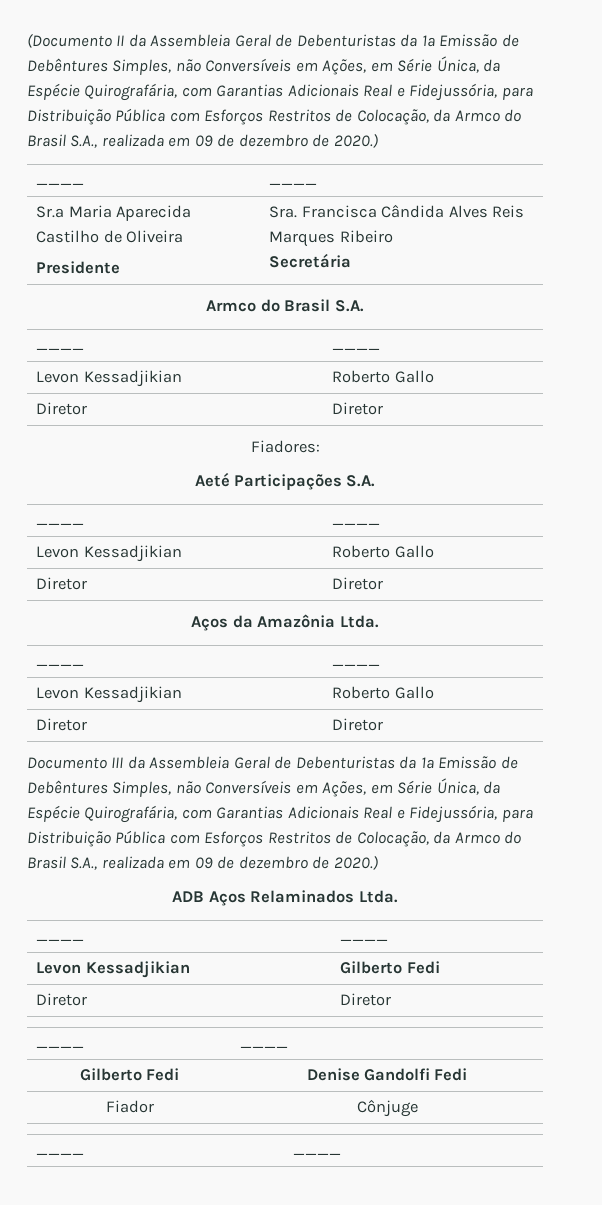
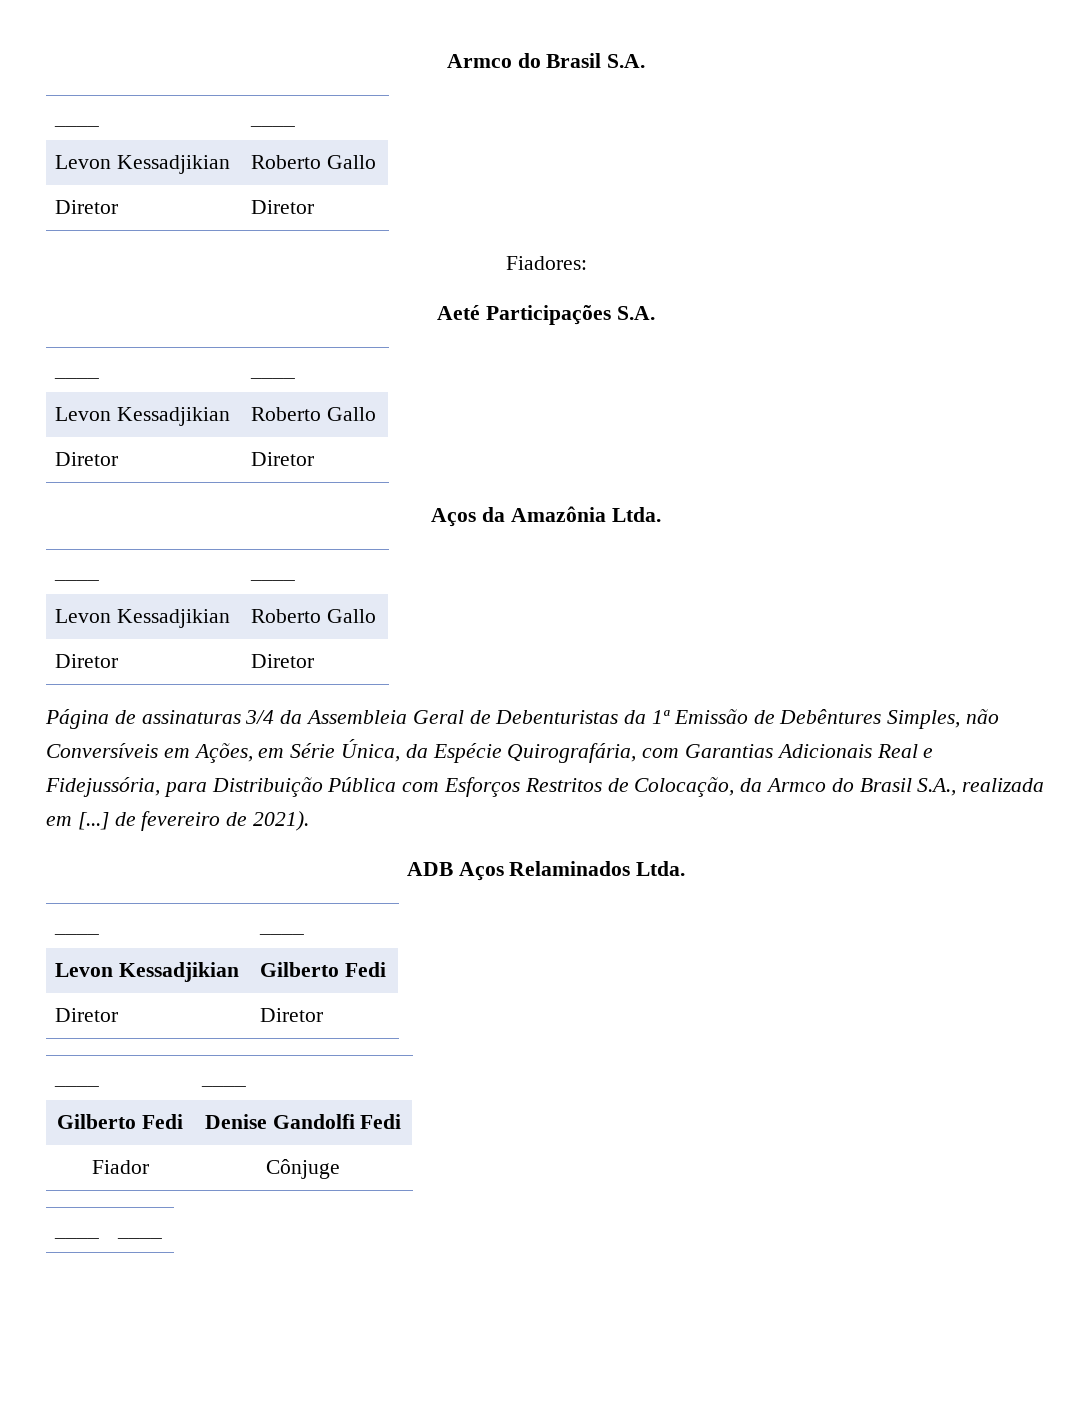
[27,33,519,48] [27,56,501,75] [27,83,533,101] [27,108,522,125] [27,133,378,148] [36,183,85,185] [269,183,318,185] [36,205,192,221] [36,230,184,243] [36,261,121,274] [269,204,525,218] [269,230,393,247] [269,253,352,268] (Documento II da Assembleia Geral de Debenturistas da 1ª Emissão de Debêntures Simples, não Conversíveis em Ações, em Série Única, da Espécie Quirografária, com Garantias Adicionais Real e Fidejussória, para Distribuição Pública com Esforços Restritos de Colocação, da Armco do Brasil S.A., realizada em 09 de dezembro de 2020.) // ____ | ____ // Sr.ª Maria Aparecida Castilho de Oliveira // Presidente | Sra. Francisca Cândida Alves Reis Marques Ribeiro // Secretária // -> (446, 61) none
[27,757,124,769] Documento III -> [45,709,275,729] Página de assinaturas 3/4
[194,855,378,870] 09 de dezembro de 2020.) -> [77,811,310,831] [...] de fevereiro de 2021).

